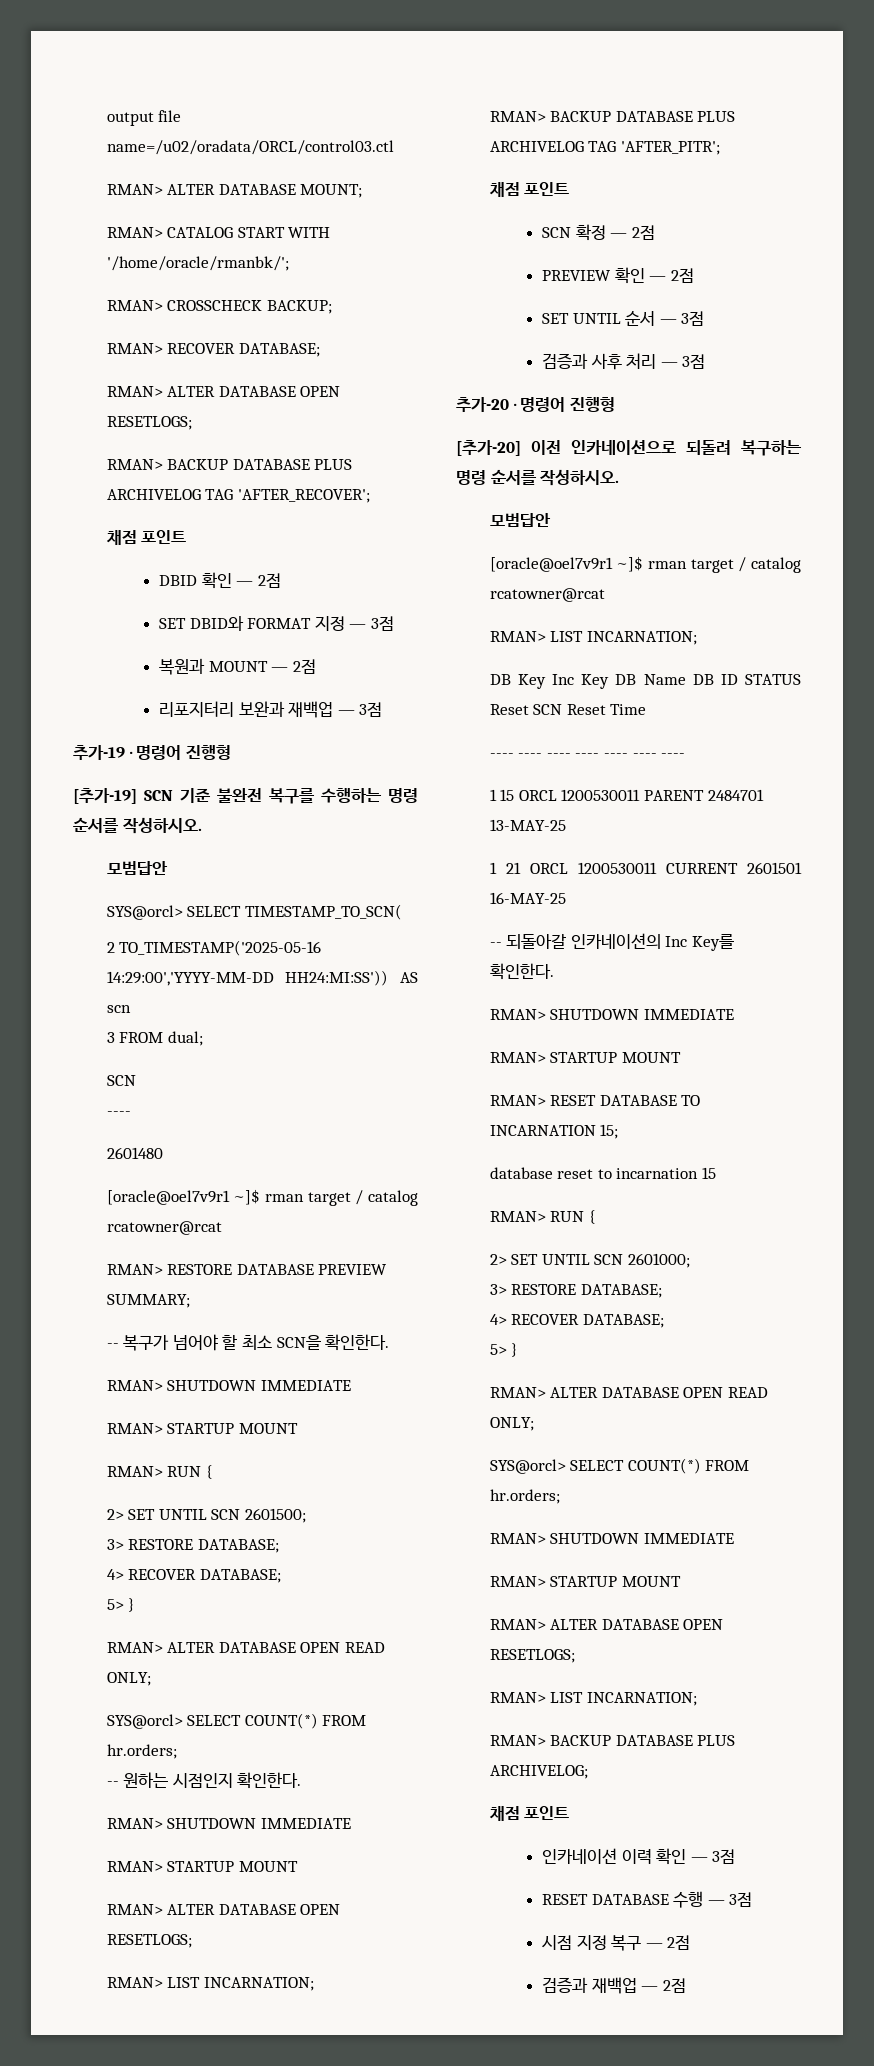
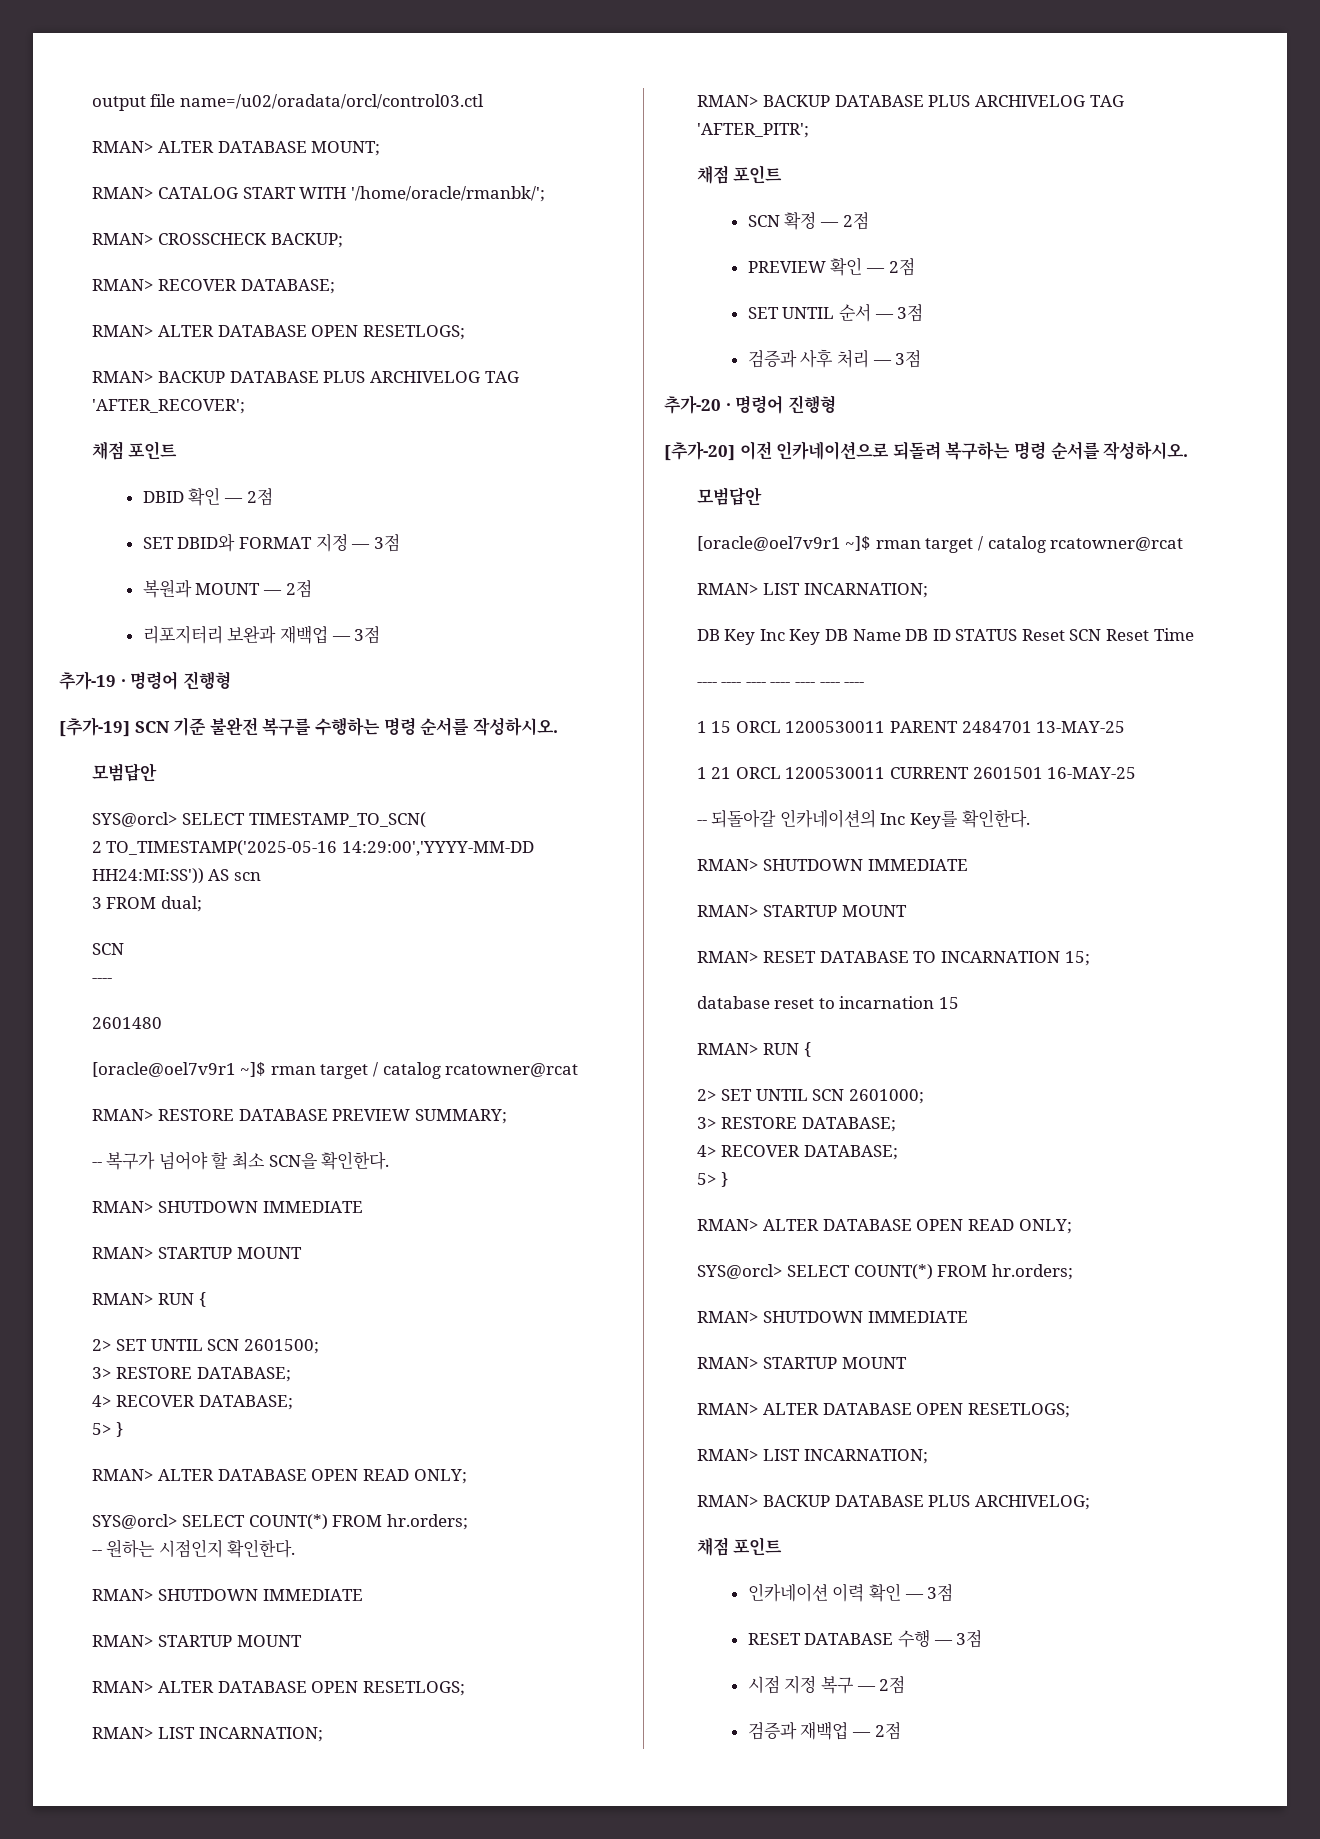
[106,140,394,155] name=/u02/oradata/ORCL/control03.ctl -> [179,94,484,109] name=/u02/oradata/orcl/control03.ctl

